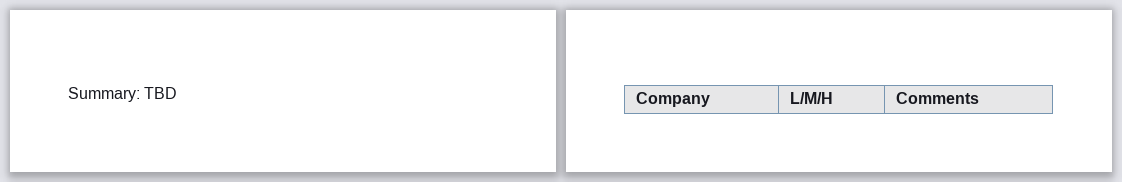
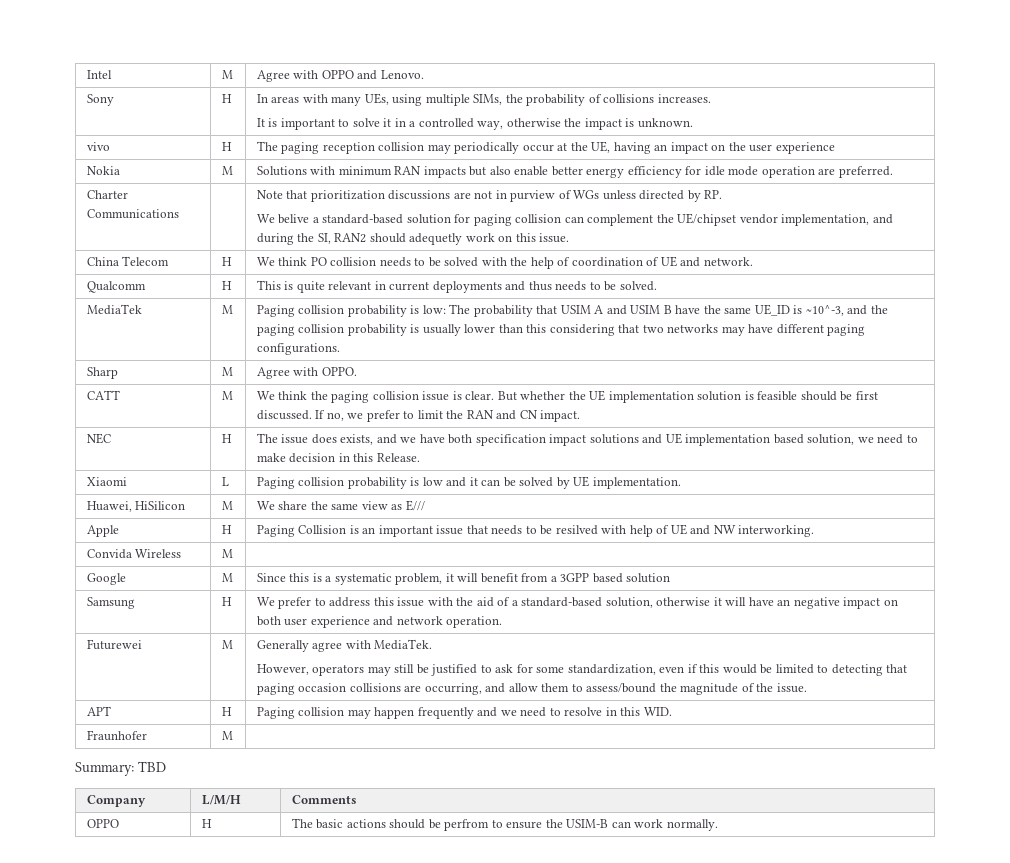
(68, 94) none -> [86,70,112,79] [221,70,233,79] [256,70,424,82] [86,94,114,106] [221,94,232,103] [256,93,711,106] [256,118,693,130] [86,142,110,151] [221,142,232,151] [256,141,835,154] [86,166,120,175] [221,166,233,175] [256,166,893,178] [86,190,128,199] [86,209,179,219] [256,190,723,202] [256,213,893,226] [256,233,570,245] [86,256,170,266] [221,257,232,266] [256,256,753,269] [86,281,146,293] [221,281,232,290] [256,280,657,293] [86,304,142,315] [221,305,233,314] [256,304,888,317] [256,324,866,336] [256,343,340,355] [86,367,118,379] [221,367,233,376] [256,367,357,379] [86,390,120,400] [221,391,233,400] [256,390,878,403] [256,410,581,422] [86,433,111,444] [221,434,232,443] [256,433,918,446] [256,453,420,463] [86,477,127,486] [221,477,229,486] [256,476,681,489] [86,501,186,512] [221,501,233,510] [256,500,425,511] [86,525,119,537] [221,525,232,534] [256,524,815,537] [86,549,182,559] [221,549,233,558] [86,573,126,585] [221,573,233,582] [256,573,671,585] [86,597,135,609] [221,597,232,606] [256,597,898,609] [256,616,503,628] [86,639,142,650] [221,640,233,649] [256,639,433,652] [256,664,908,676] [256,683,807,695] [86,706,111,716] [221,707,232,716] [256,707,672,719] [86,730,147,741] [221,731,233,740] Intel | M | Agree with OPPO and Lenovo. // Sony | H | In areas with many UEs, using multiple SIMs, the probability of collisions increases. // It is important to solve it in a controlled way, otherwise the impact is unknown. // vivo | H | The paging reception collision may periodically occur at the UE, having an impact on the user experience // Nokia | M | Solutions with minimum RAN impacts but also enable better energy efficiency for idle mode operation are preferred. // Charter Communications | | Note that prioritization discussions are not in purview of WGs unless directed by RP. // We belive a standard-based solution for paging collision can complement the UE/chipset vendor implementation, and during the SI, RAN2 should adequetly work on this issue. // China Telecom | H | We think PO collision needs to be solved with the help of coordination of UE and network. // Qualcomm | H | This is quite relevant in current deployments and thus needs to be solved. // MediaTek | M | Paging collision probability is low: The probability that USIM A and USIM B have the same UE_ID is ~10^-3, and the paging collision probability is usually lower than this considering that two networks may have different paging configurations. // Sharp | M | Agree with OPPO. // CATT | M | We think the paging collision issue is clear. But whether the UE implementation solution is feasible should be first discussed. If no, we prefer to limit the RAN and CN impact. // NEC | H | The issue does exists, and we have both specification impact solutions and UE implementation based solution, we need to make decision in this Release. // Xiaomi | L | Paging collision probability is low and it can be solved by UE implementation. // Huawei, HiSilicon | M | We share the same view as E/// // Apple | H | Paging Collision is an important issue that needs to be resilved with help of UE and NW interworking. // Convida Wireless | M | // Google | M | Since this is a systematic problem, it will benefit from a 3GPP based solution // Samsung | H | We prefer to address this issue with the aid of a standard-based solution, otherwise it will have an negative impact on both user experience and network operation. // Futurewei | M | Generally agree with MediaTek. // However, operators may still be justified to ask for some standardization, even if this would be limited to detecting that paging occasion collisions are occurring, and allow them to assess/bound the magnitude of the issue. // APT | H | Paging collision may happen frequently and we need to resolve in this WID. // Fraunhofer | M | //
(980, 98) none -> [86,819,119,828] [201,819,212,828] [291,818,718,831] // OPPO | H | The basic actions should be perfrom to ensure the USIM-B can work normally.

